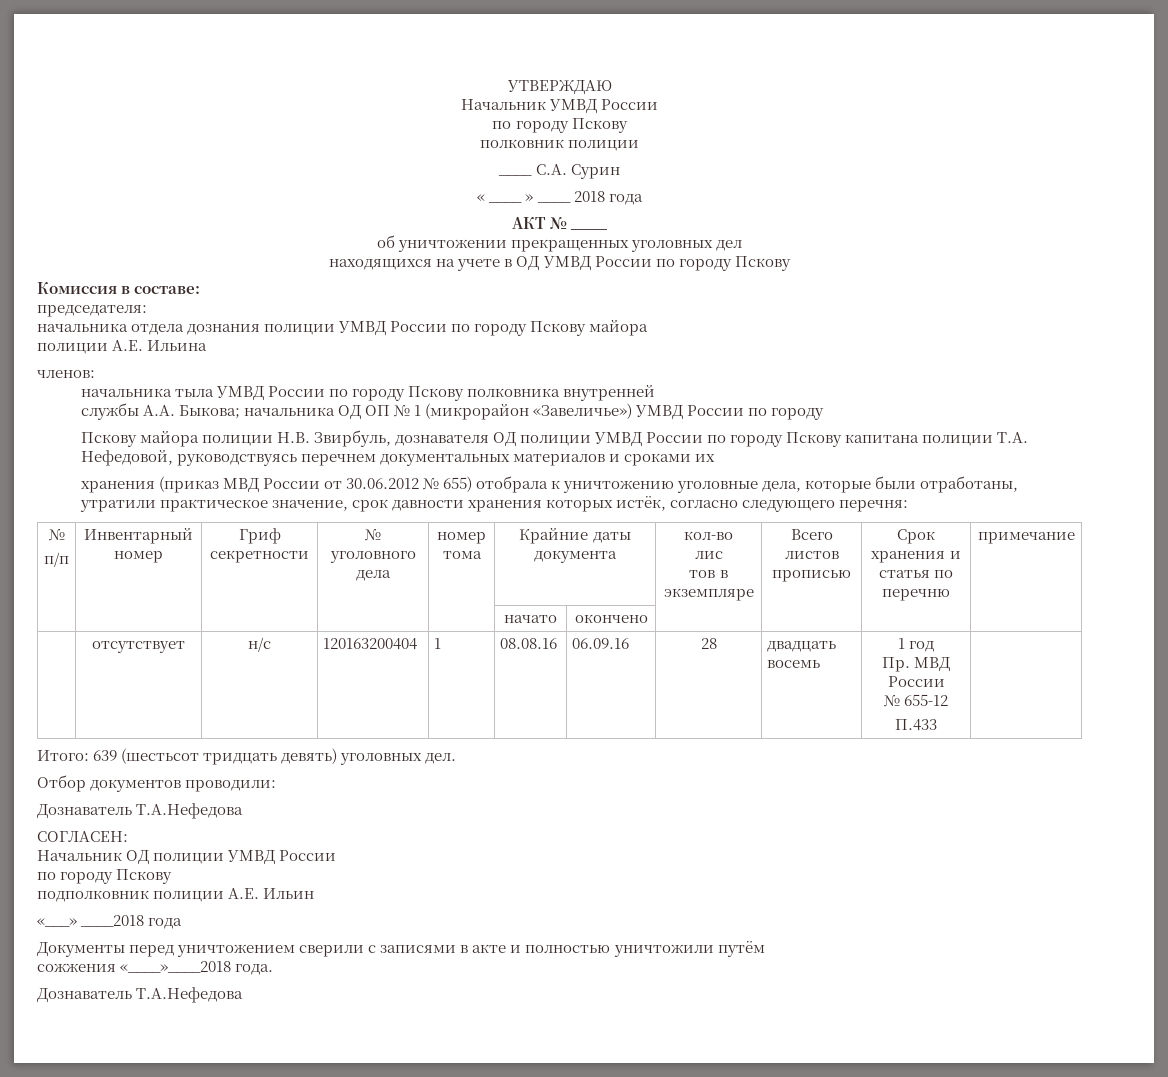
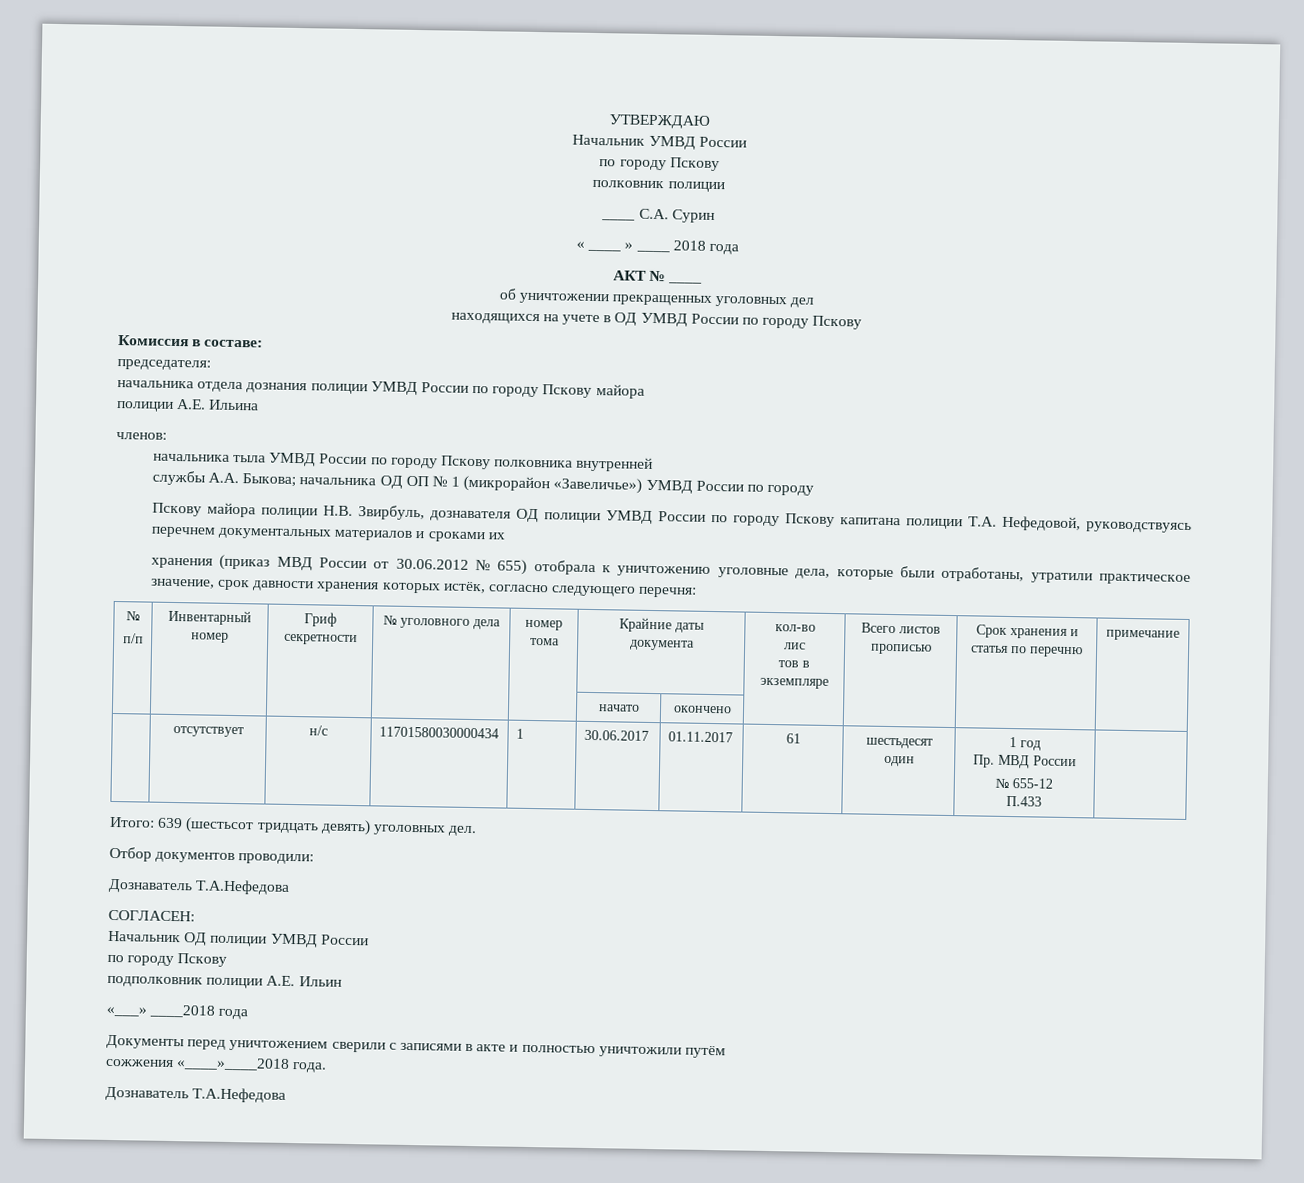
[323,638,418,650] [434,638,442,649] [500,638,558,649] [572,638,630,649] [700,638,717,649] [767,641,837,652] [767,660,821,668] 120163200404 | 1 | 08.08.16 | 06.09.16 | 28 | двадцать восемь -> [378,726,499,739] [515,728,524,739] [583,729,649,741] [667,731,733,743] [785,733,801,744] [865,737,933,749] [883,755,915,767] 11701580030000434 | 1 | 30.06.2017 | 01.11.2017 | 61 | шестьдесят один

